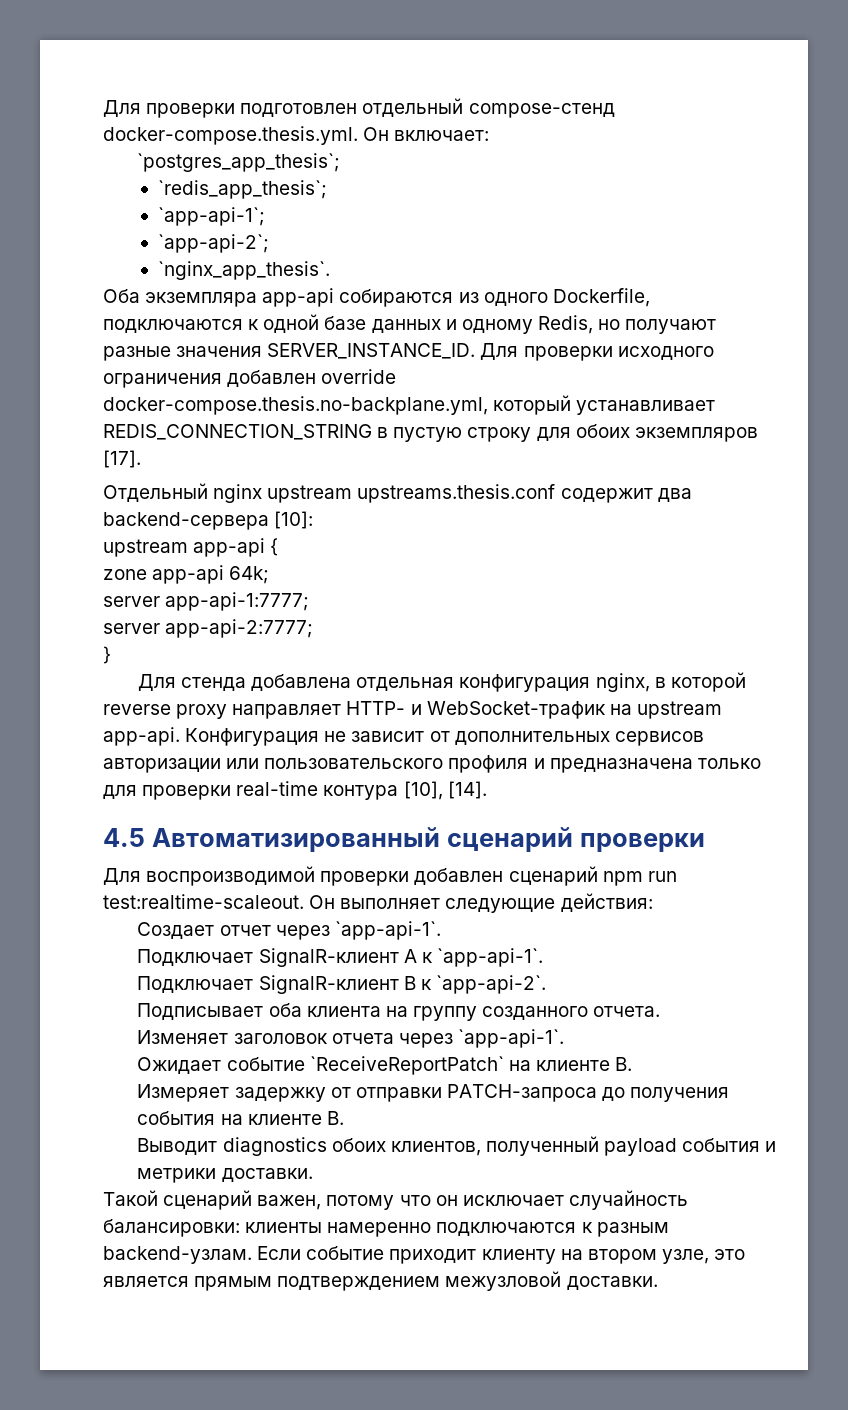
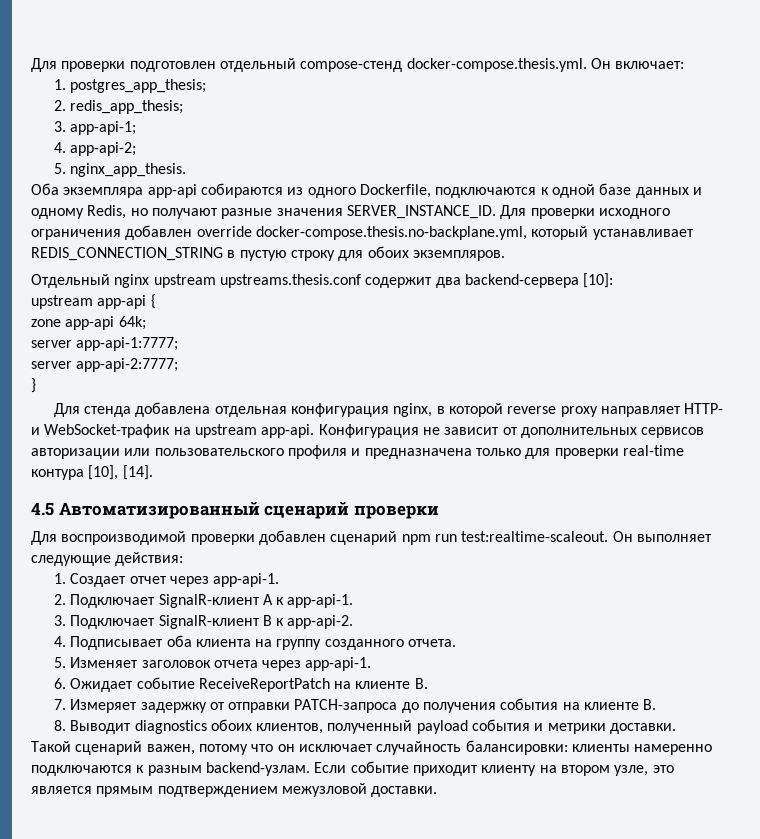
[137,153,341,172] [158,180,328,199] [158,207,266,226] [158,234,270,253] [158,261,331,280] `postgres_app_thesis`; // `redis_app_thesis`; // `app-api-1`; // `app-api-2`; // `nginx_app_thesis`. -> [53,79,207,93] [53,100,184,114] [53,121,137,135] [53,142,137,156] [53,163,187,177] 1. postgres_app_thesis; // 2. redis_app_thesis; // 3. app-api-1; // 4. app-api-2; // 5. nginx_app_thesis.
[634,427,758,442] [103,450,141,468] экземпляров [17]. -> [412,250,505,261] экземпляров.
(653, 902) none -> [53,573,66,584] 1.
[334,921,441,940] `app-api-1`. // -> [213,573,280,587] [53,594,66,605] app-api-1. // 2.
[436,948,543,967] `app-api-1`. // -> [287,594,354,608] [53,615,66,626] app-api-1. // 3.
[435,975,546,994] `app-api-2`. // -> [287,615,354,629] [53,636,66,647] app-api-2. // 4.
(661, 1011) none -> [53,657,66,668] 5.
[457,1029,564,1048] `app-api-1`. // -> [305,657,372,671] [53,678,66,689] app-api-1. // 6.
[309,1056,633,1075] `ReceiveReportPatch` на клиенте B. // -> [198,678,428,692] [53,699,66,710] ReceiveReportPatch на клиенте B. // 7.
(344, 1118) none -> [53,720,66,731] 8.

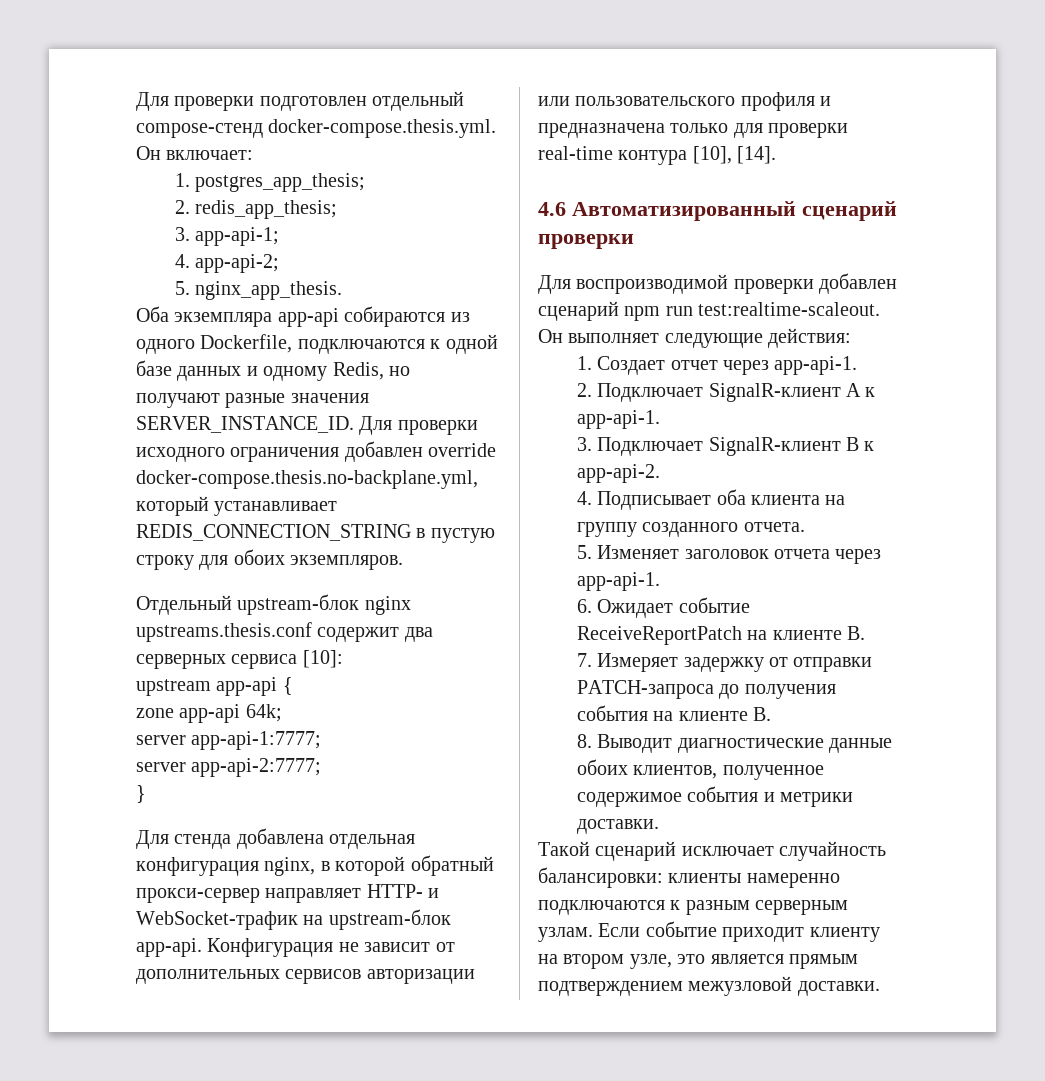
[114,274,216,288] nginx upstream -> [237,594,411,615] upstream-блок nginx
[464,274,579,288] backend-сервера -> [136,654,298,669] серверных сервиса
[507,406,598,417] reverse proxy -> [410,855,494,876] [136,888,260,903] обратный прокси-сервер
[194,424,257,438] upstream -> [328,909,451,930] upstream-блок
[31,502,54,516] 4.5 -> [538,202,566,216] 4.6
[134,719,468,734] diagnostics обоих клиентов, полученный payload -> [677,738,893,753] [576,759,824,780] [576,792,682,807] диагностические данные обоих клиентов, полученное содержимое
[146,744,295,755] важен, потому что он -> (677, 851) none
[205,762,310,776] backend-узлам. -> [755,900,849,915] [538,927,593,942] серверным узлам.

